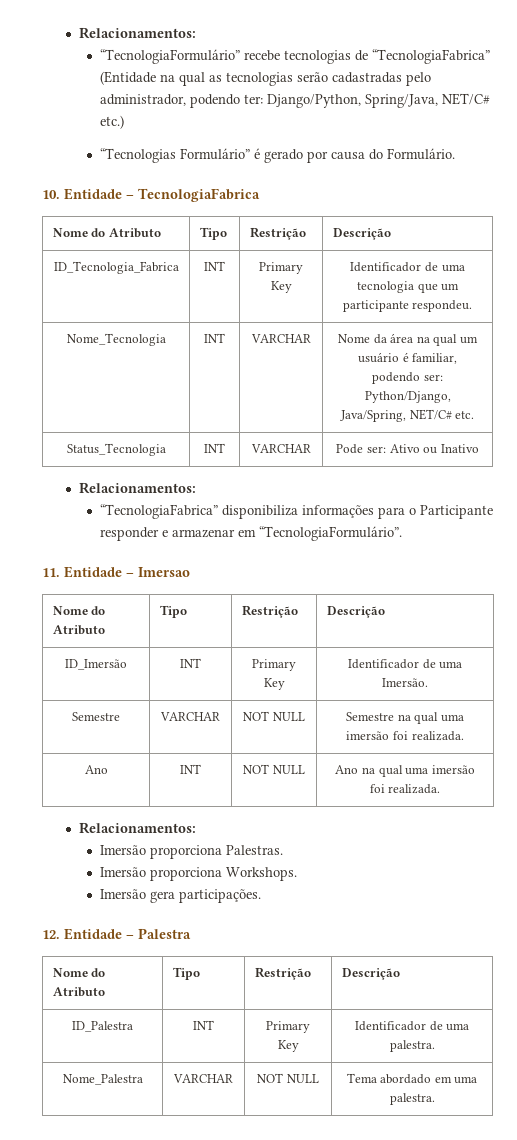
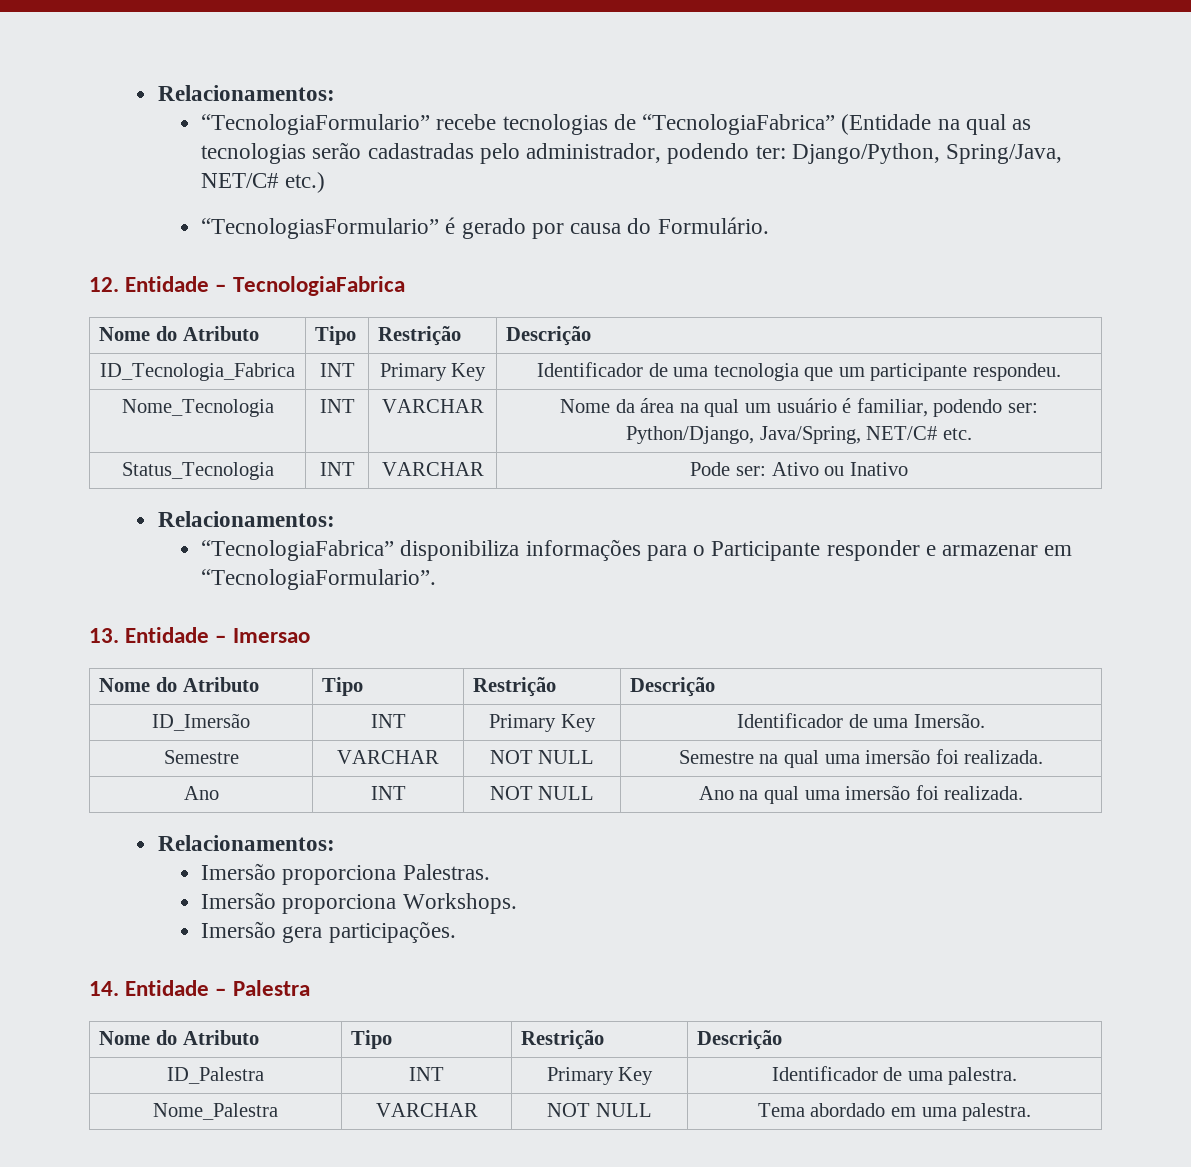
[79,27,197,39] [100,49,241,64] Relacionamentos: // “TecnologiaFormulário” -> [157,85,335,101] [201,114,431,135] Relacionamentos: // “TecnologiaFormulario”
[100,148,251,163] “Tecnologias Formulário” -> [201,218,440,239] “TecnologiasFormulario”
[42,190,60,199] 10. -> [89,277,119,292] 12.
[259,526,403,541] [42,568,60,577] “TecnologiaFormulário”. // 11. -> [201,569,437,590] [89,628,119,643] “TecnologiaFormulario”. // 13.
[42,930,60,939] 12. -> [89,981,119,996] 14.

